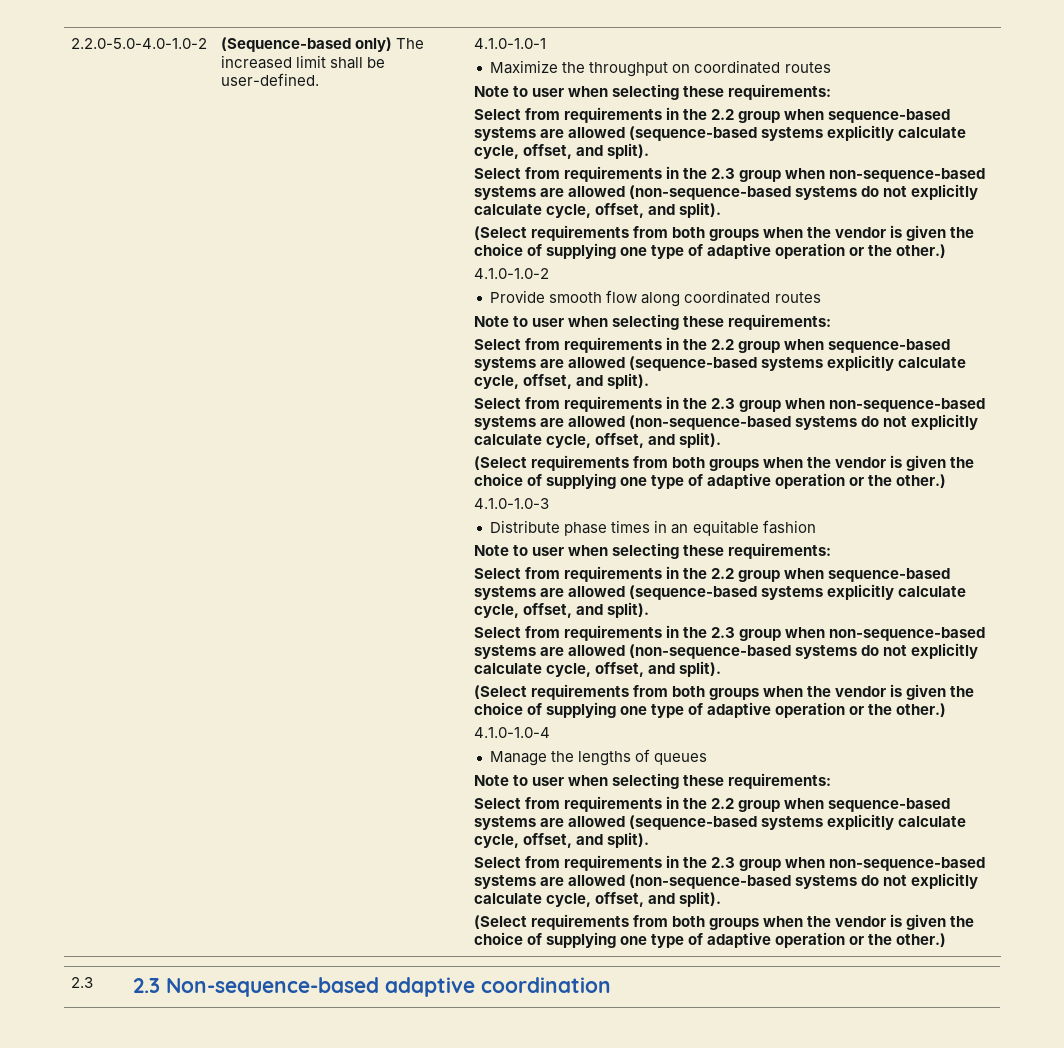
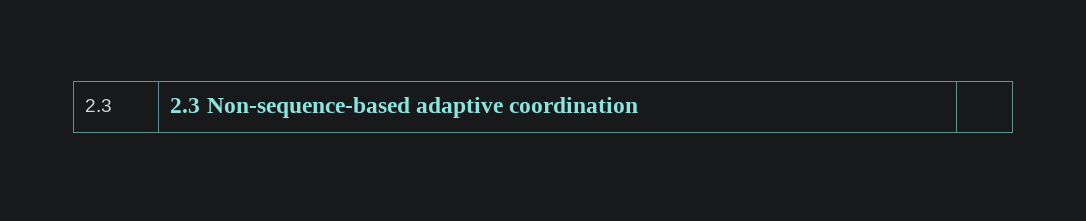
[70,38,207,49] [220,37,424,52] [220,55,385,69] [220,73,319,86] [473,38,546,49] [490,60,831,77] [473,84,832,100] [473,107,951,123] [473,125,967,141] [473,143,649,159] [473,166,986,182] [473,184,979,200] [473,202,721,218] [473,225,975,241] [473,243,947,259] [473,268,549,279] [490,290,821,307] [473,314,832,330] [473,337,951,353] [473,355,967,371] [473,373,649,389] [473,396,986,412] [473,414,979,430] [473,432,721,448] [473,455,975,471] [473,473,947,489] [473,498,549,509] [490,520,816,536] [473,543,832,559] [473,566,951,582] [473,584,967,600] [473,602,649,618] [473,625,986,641] [473,643,979,659] [473,661,721,677] [473,684,975,700] [473,702,947,718] [473,727,550,738] [490,749,708,766] [473,773,832,789] [473,796,951,812] [473,814,967,830] [473,832,649,848] [473,855,986,871] [473,873,979,889] [473,891,721,907] [473,914,975,930] [473,932,947,948] 2.2.0-5.0-4.0-1.0-2 | (Sequence-based only) The increased limit shall be user-defined. | 4.1.0-1.0-1 // Maximize the throughput on coordinated routes // Note to user when selecting these requirements: // Select from requirements in the 2.2 group when sequence-based systems are allowed (sequence-based systems explicitly calculate cycle, offset, and split). // Select from requirements in the 2.3 group when non-sequence-based systems are allowed (non-sequence-based systems do not explicitly calculate cycle, offset, and split). // (Select requirements from both groups when the vendor is given the choice of supplying one type of adaptive operation or the other.) // 4.1.0-1.0-2 // Provide smooth flow along coordinated routes // Note to user when selecting these requirements: // Select from requirements in the 2.2 group when sequence-based systems are allowed (sequence-based systems explicitly calculate cycle, offset, and split). // Select from requirements in the 2.3 group when non-sequence-based systems are allowed (non-sequence-based systems do not explicitly calculate cycle, offset, and split). // (Select requirements from both groups when the vendor is given the choice of supplying one type of adaptive operation or the other.) // 4.1.0-1.0-3 // Distribute phase times in an equitable fashion // Note to user when selecting these requirements: // Select from requirements in the 2.2 group when sequence-based systems are allowed (sequence-based systems explicitly calculate cycle, offset, and split). // Select from requirements in the 2.3 group when non-sequence-based systems are allowed (non-sequence-based systems do not explicitly calculate cycle, offset, and split). // (Select requirements from both groups when the vendor is given the choice of supplying one type of adaptive operation or the other.) // 4.1.0-1.0-4 // Manage the lengths of queues // Note to user when selecting these requirements: // Select from requirements in the 2.2 group when sequence-based systems are allowed (sequence-based systems explicitly calculate cycle, offset, and split). // Select from requirements in the 2.3 group when non-sequence-based systems are allowed (non-sequence-based systems do not explicitly calculate cycle, offset, and split). // (Select requirements from both groups when the vendor is given the choice of supplying one type of adaptive operation or the other.) // -> (85, 105) none

